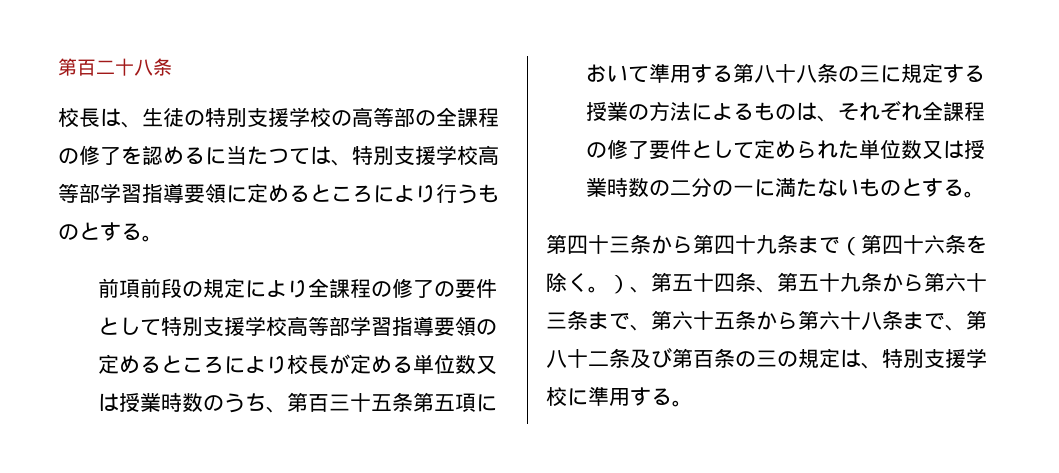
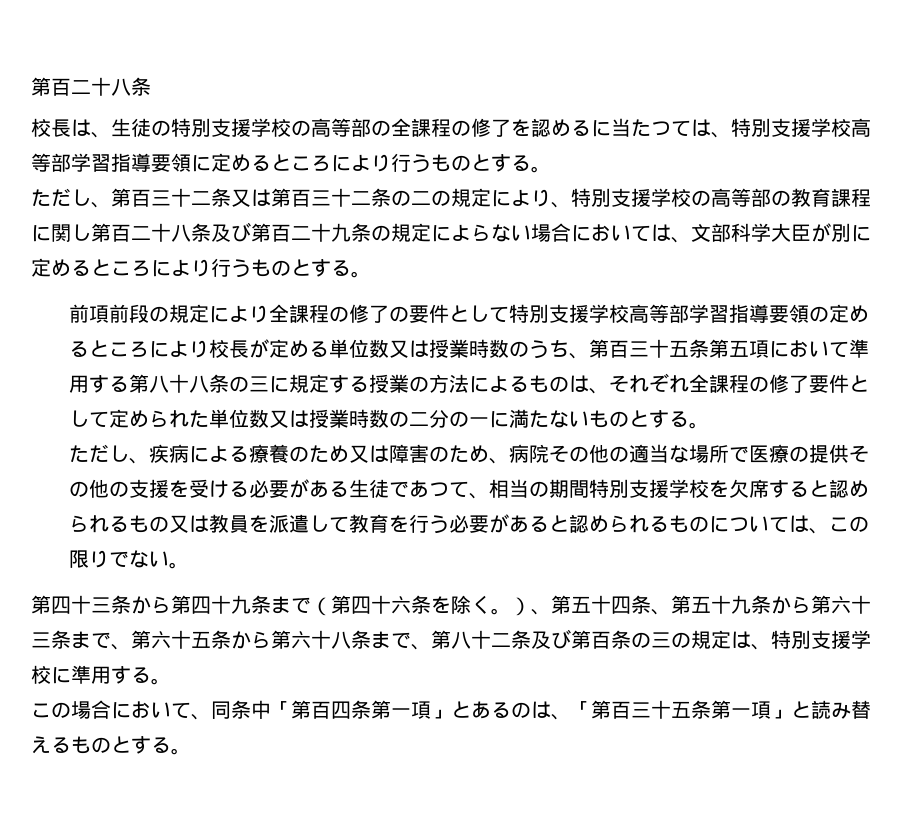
(163, 238) none -> [31,188,871,208] [31,222,871,243] [31,258,371,278] // ただし、第百三十二条又は第百三十二条の二の規定により、特別支援学校の高等部の教育課程に関し第百二十八条及び第百二十九条の規定によらない場合においては、文部科学大臣が別に定めるところにより行うものとする。
(985, 194) none -> [69,444,870,464] [69,479,870,499] [69,514,870,534] [69,550,190,569] // ただし、疾病による療養のため又は障害のため、病院その他の適当な場所で医療の提供その他の支援を受ける必要がある生徒であつて、相当の期間特別支援学校を欠席すると認められるもの又は教員を派遣して教育を行う必要があると認められるものについては、この限りでない。
(693, 403) none -> [31,700,871,720] [31,736,191,755] // この場合において、同条中「第百四条第一項」とあるのは、「第百三十五条第一項」と読み替えるものとする。

